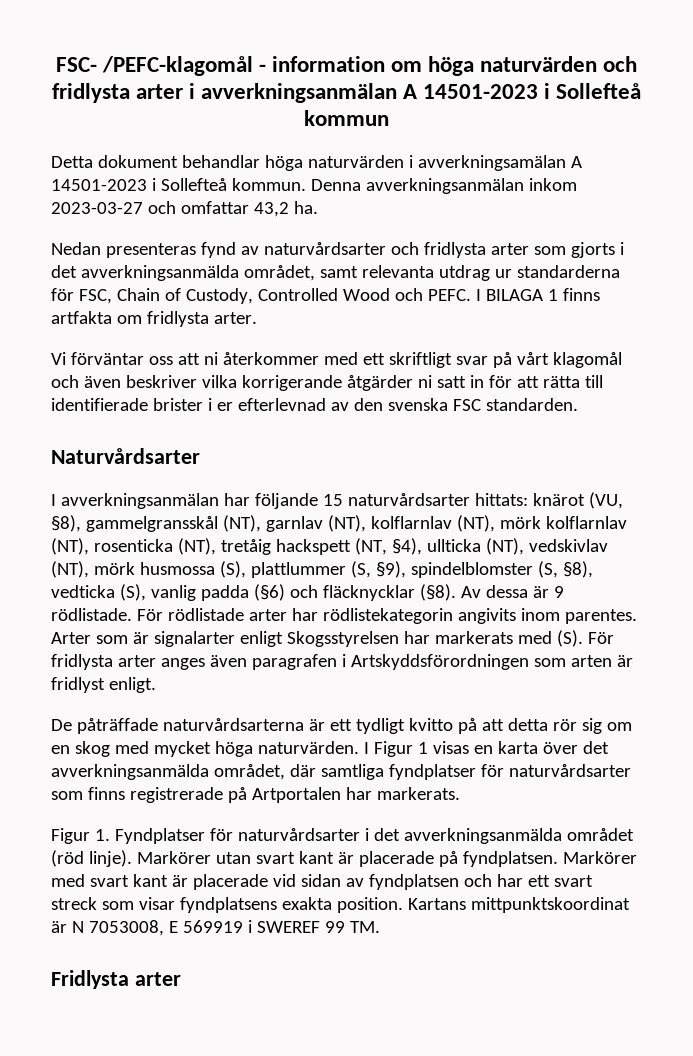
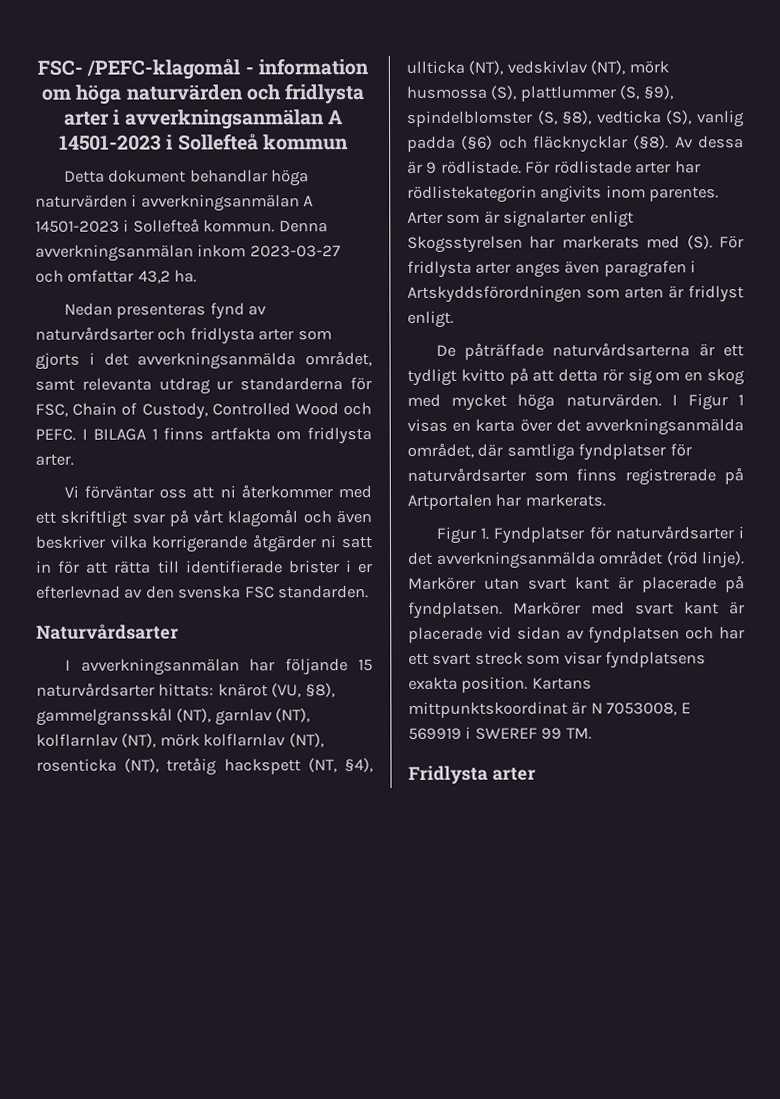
[417,155,566,171] avverkningsamälan -> [140,194,300,212] avverkningsanmälan

